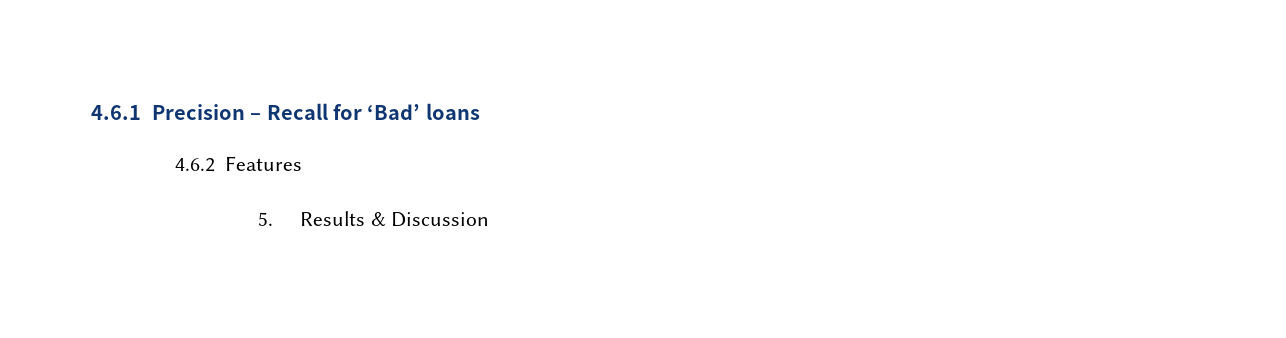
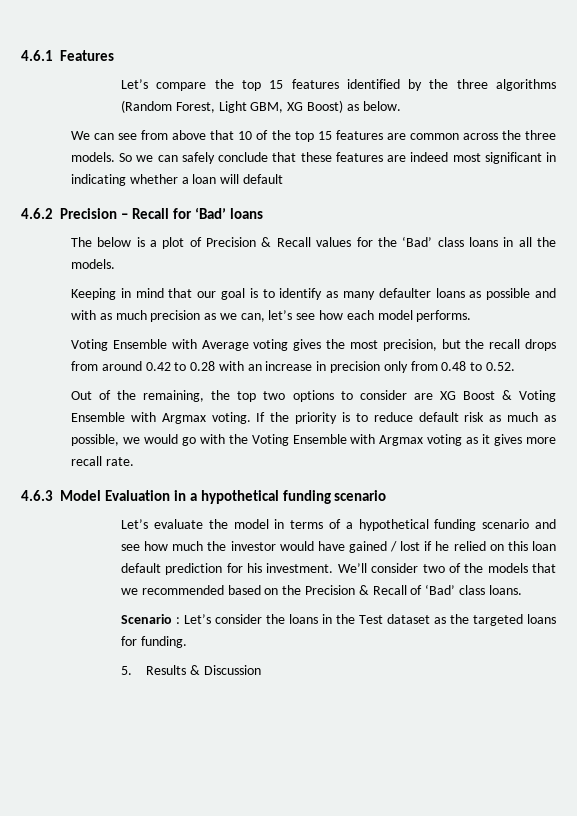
(141, 112) none -> [60,50,114,61] [121,79,557,91] [121,100,401,113] [71,130,556,142] [71,152,556,164] [71,174,283,186] [21,208,53,219] Features // Let’s compare the top 15 features identified by the three algorithms (Random Forest, Light GBM, XG Boost) as below. // We can see from above that 10 of the top 15 features are common across the three models. So we can safely conclude that these features are indeed most significant in indicating whether a loan will default // 4.6.2
[174,156,303,172] 4.6.2 Features -> [71,236,556,249] [71,259,116,269] [71,288,556,300] [71,310,472,322] [71,339,556,351] [71,361,515,373] [71,390,556,402] [71,412,556,424] [71,434,557,446] [71,456,134,466] [21,490,387,504] [121,519,556,531] [121,541,556,553] [121,563,556,575] [121,584,522,595] [121,614,556,626] [121,636,187,648] The below is a plot of Precision & Recall values for the ‘Bad’ class loans in all the models. // Keeping in mind that our goal is to identify as many defaulter loans as possible and with as much precision as we can, let’s see how each model performs. // Voting Ensemble with Average voting gives the most precision, but the recall drops from around 0.42 to 0.28 with an increase in precision only from 0.48 to 0.52. // Out of the remaining, the top two options to consider are XG Boost & Voting Ensemble with Argmax voting. If the priority is to reduce default risk as much as possible, we would go with the Voting Ensemble with Argmax voting as it gives more recall rate. // 4.6.3 Model Evaluation in a hypothetical funding scenario // Let’s evaluate the model in terms of a hypothetical funding scenario and see how much the investor would have gained / lost if he relied on this loan default prediction for his investment. We’ll consider two of the models that we recommended based on the Precision & Recall of ‘Bad’ class loans. // Scenario : Let’s consider the loans in the Test dataset as the targeted loans for funding.

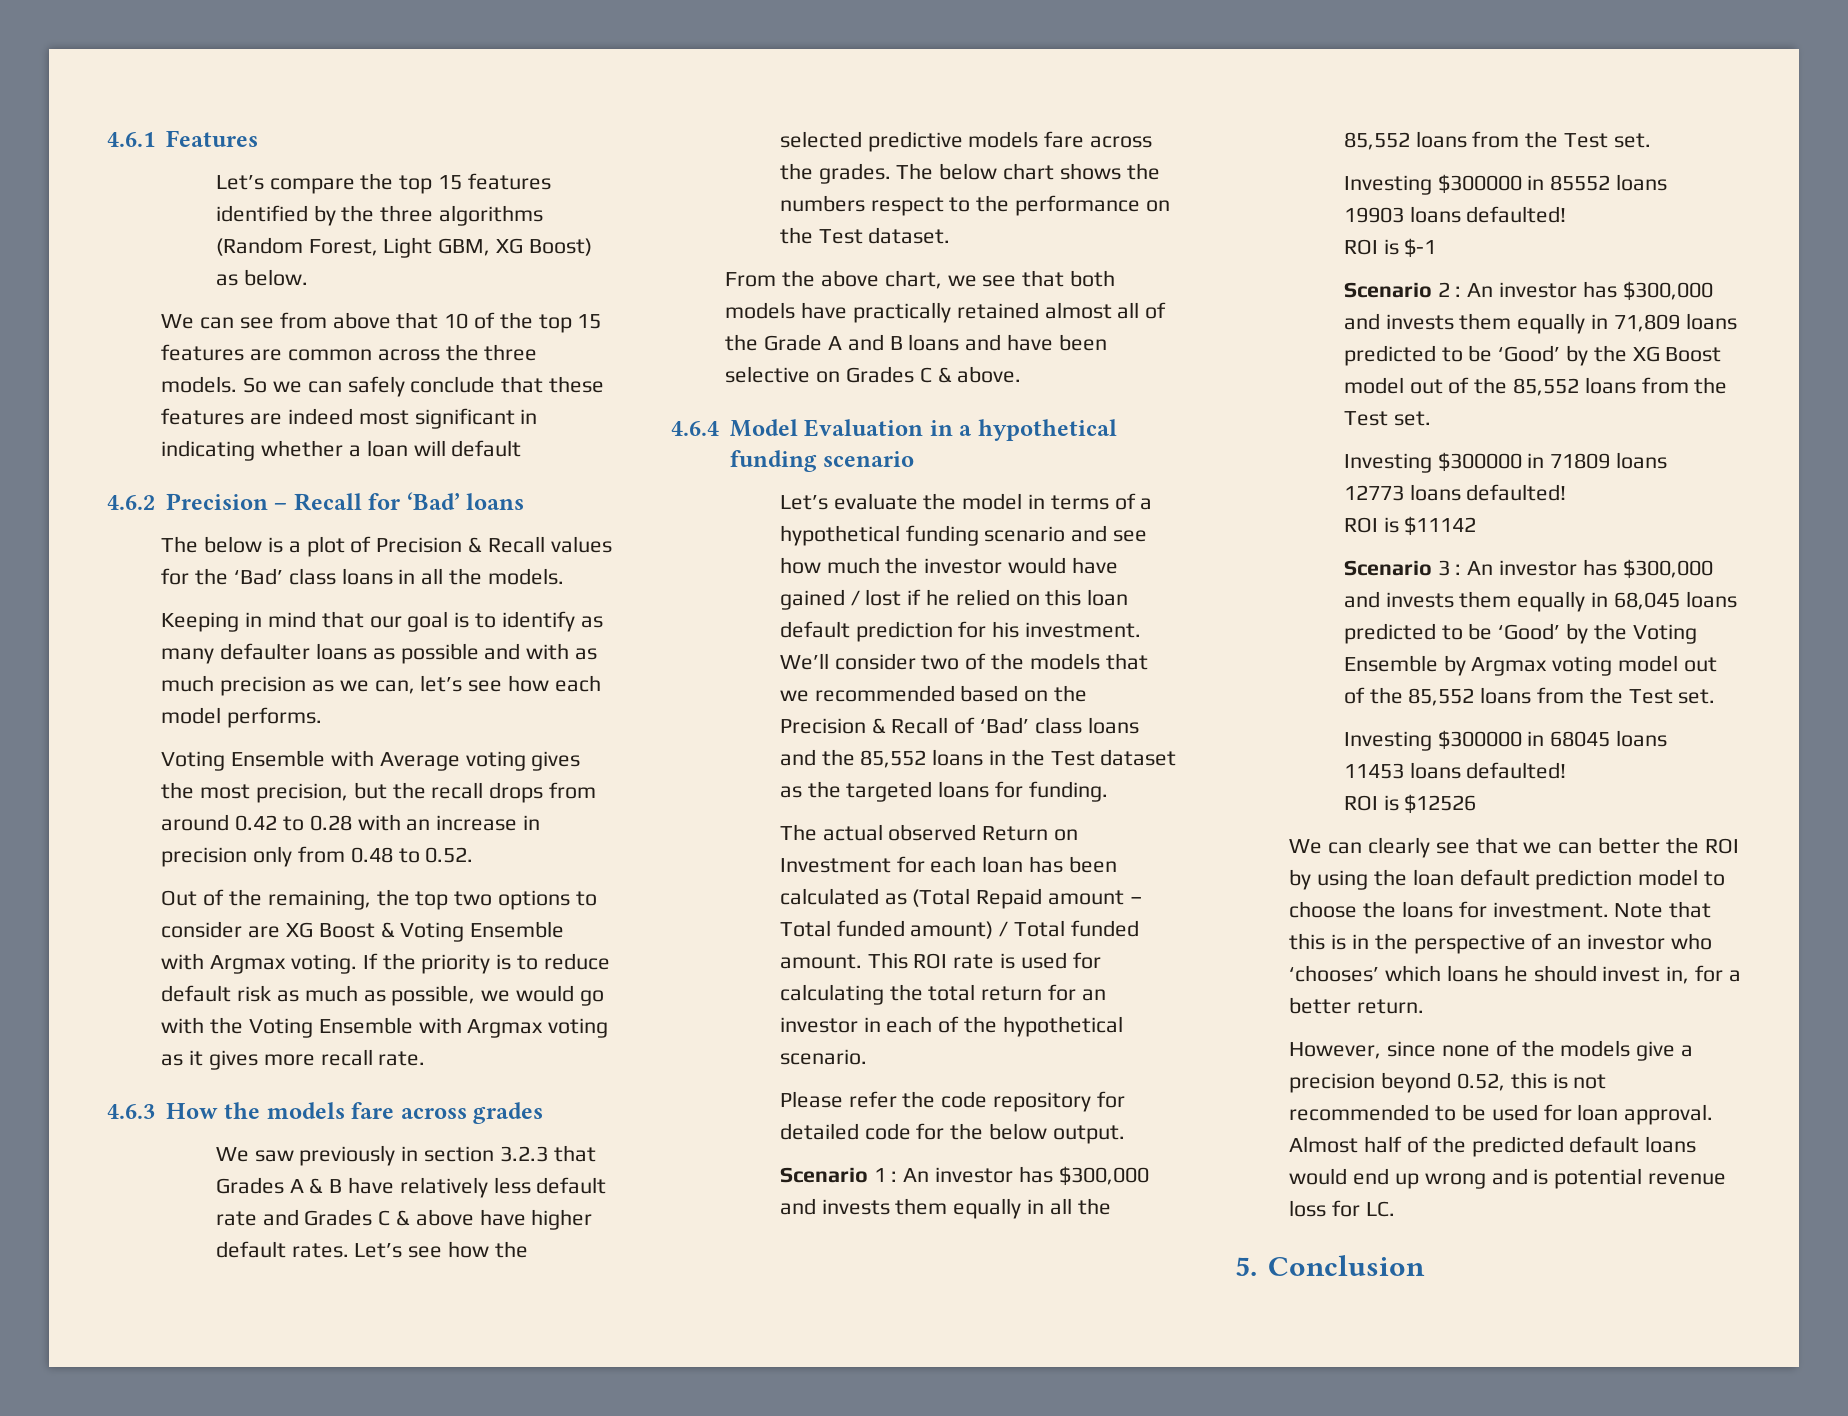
(53, 495) none -> [165,1102,544,1124] [215,1145,596,1166] [215,1177,607,1198] [215,1209,593,1230] [215,1241,528,1258] [779,131,1153,152] [779,163,1160,184] [779,195,1170,216] [779,227,951,244] [725,270,1116,289] [725,302,1167,323] [725,334,1107,351] [725,366,1022,383] [671,421,719,436] How the models fare across grades // We saw previously in section 3.2.3 that Grades A & B have relatively less default rate and Grades C & above have higher default rates. Let’s see how the selected predictive models fare across the grades. The below chart shows the numbers respect to the performance on the Test dataset. // From the above chart, we see that both models have practically retained almost all of the Grade A and B loans and have been selective on Grades C & above. // 4.6.4
[488,585,522,595] [121,614,286,624] loans. // Scenario : Let’s consider the -> [1087,717,1139,734] [779,749,927,768] loans and the 85,552
[121,665,261,675] 5. Results & Discussion -> [779,824,1079,841] [779,856,1117,873] [779,888,1142,909] [779,920,1139,939] [779,952,1101,969] [779,984,1106,1005] [779,1016,1123,1037] [779,1049,867,1065] [779,1091,1125,1112] [779,1123,1125,1144] [779,1166,1149,1186] [779,1198,1111,1219] [1343,131,1651,150] [1343,174,1668,195] [1343,206,1567,223] [1343,238,1437,258] [1343,281,1713,301] [1343,313,1737,334] [1343,345,1722,366] [1343,377,1728,396] [1343,411,1431,426] [1343,452,1668,473] [1343,484,1567,501] [1343,516,1477,536] [1343,559,1713,579] [1343,591,1737,612] [1343,623,1697,644] [1343,655,1717,676] [1343,687,1716,706] [1343,730,1668,751] [1343,762,1567,779] [1343,794,1477,814] [1289,837,1739,858] [1289,869,1726,890] [1289,901,1712,918] [1289,933,1712,954] [1289,965,1741,984] [1289,997,1425,1014] [1289,1040,1694,1061] [1289,1072,1607,1093] [1289,1104,1714,1125] [1289,1136,1697,1157] [1289,1168,1727,1189] [1289,1200,1396,1217] [1235,1255,1425,1276] The actual observed Return on Investment for each loan has been calculated as (Total Repaid amount – Total funded amount) / Total funded amount. This ROI rate is used for calculating the total return for an investor in each of the hypothetical scenario. // Please refer the code repository for detailed code for the below output. // Scenario 1 : An investor has $300,000 and invests them equally in all the 85,552 loans from the Test set. // Investing $300000 in 85552 loans // 19903 loans defaulted! // ROI is $-1 // Scenario 2 : An investor has $300,000 and invests them equally in 71,809 loans predicted to be ‘Good’ by the XG Boost model out of the 85,552 loans from the Test set. // Investing $300000 in 71809 loans // 12773 loans defaulted! // ROI is $11142 // Scenario 3 : An investor has $300,000 and invests them equally in 68,045 loans predicted to be ‘Good’ by the Voting Ensemble by Argmax voting model out of the 85,552 loans from the Test set. // Investing $300000 in 68045 loans // 11453 loans defaulted! // ROI is $12526 // We can clearly see that we can better the ROI by using the loan default prediction model to choose the loans for investment. Note that this is in the perspective of an investor who ‘chooses’ which loans he should invest in, for a better return. // However, since none of the models give a precision beyond 0.52, this is not recommended to be used for loan approval. Almost half of the predicted default loans would end up wrong and is potential revenue loss for LC. // 5. Conclusion

